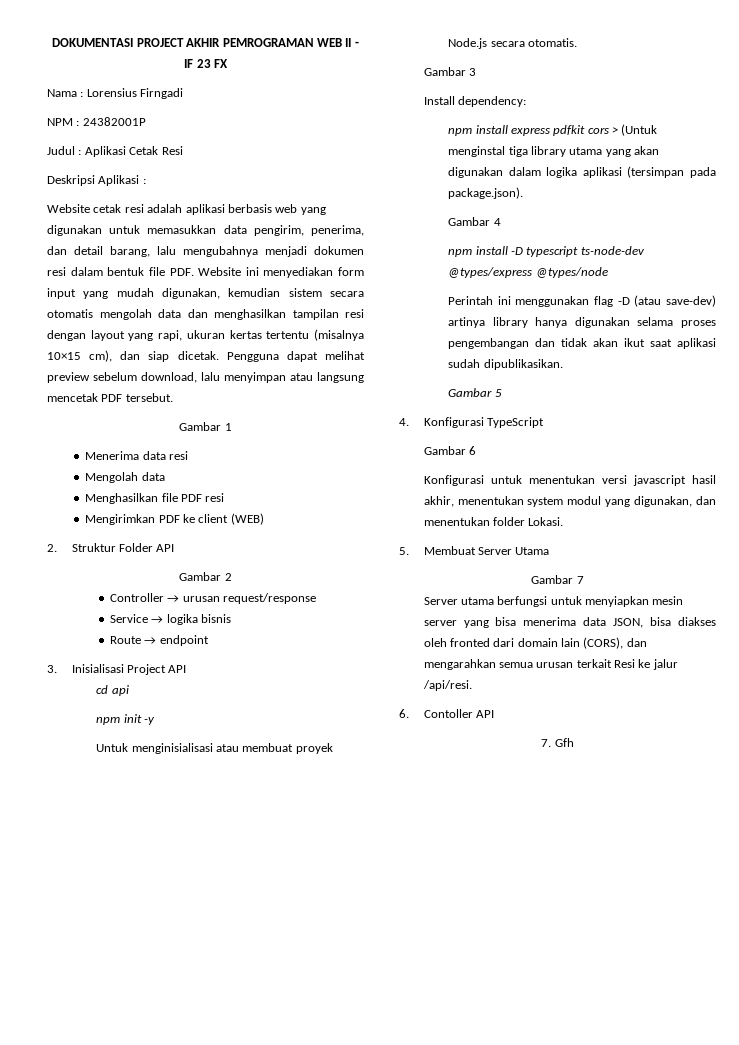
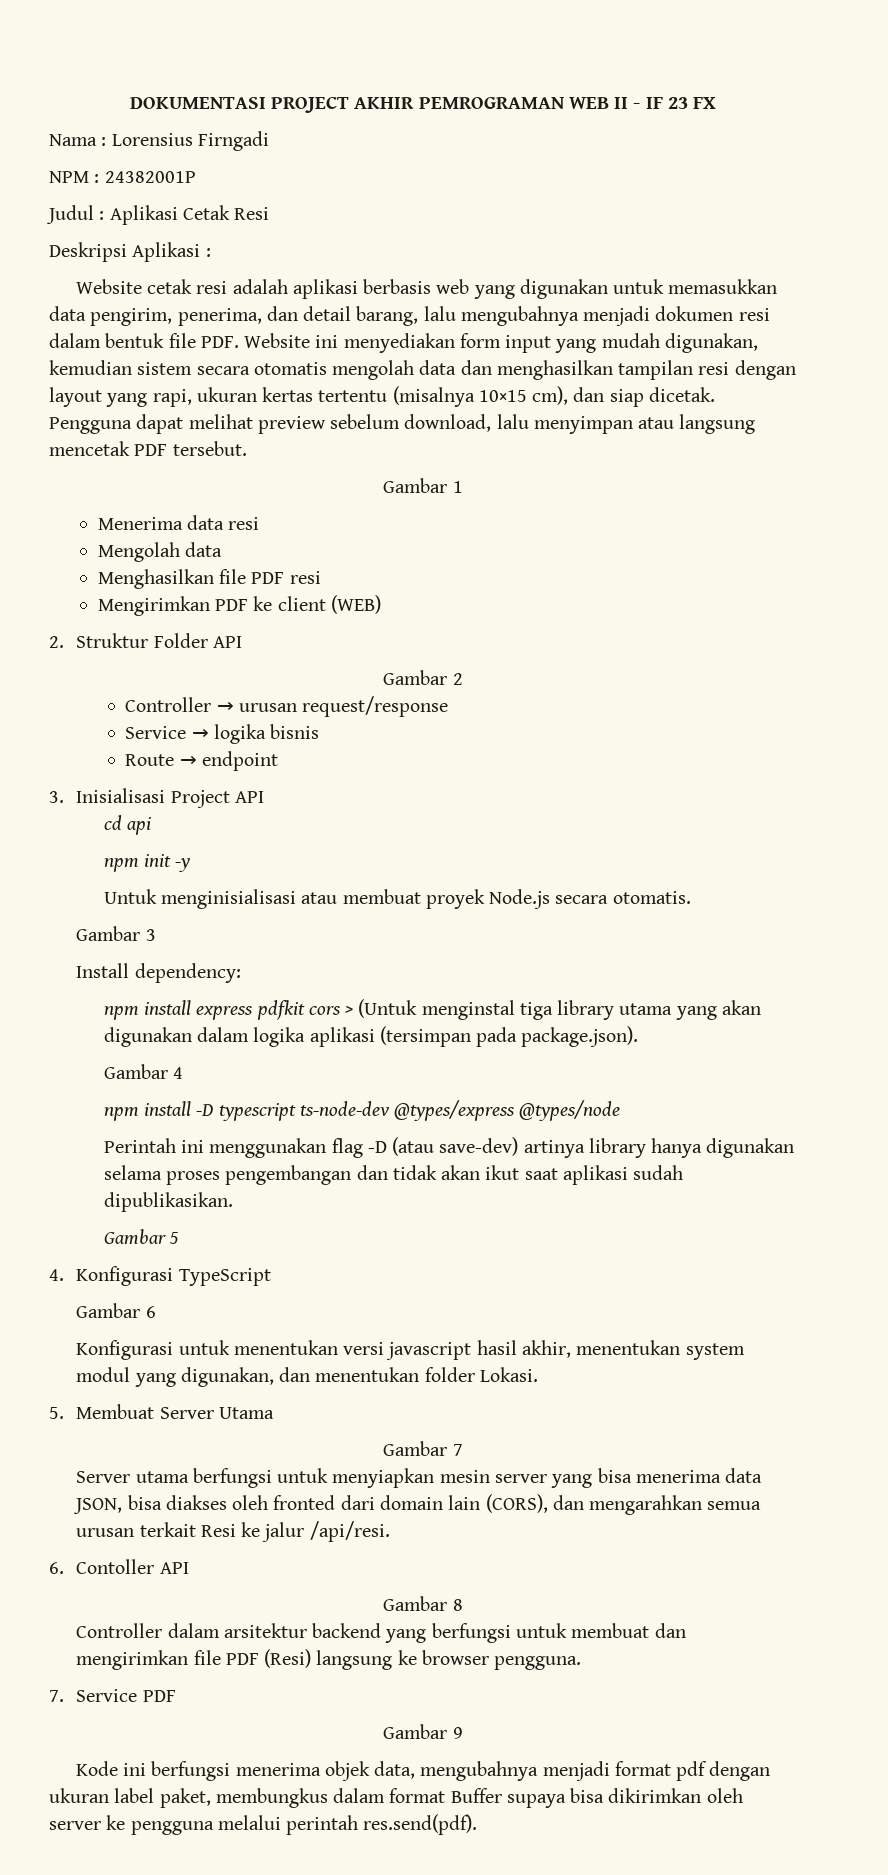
[541,738,574,747] 7. Gfh -> [383,1596,463,1611] [76,1623,686,1643] [76,1649,582,1670] [49,1689,176,1702] [383,1724,463,1739] [75,1761,771,1781] [49,1788,743,1808] [49,1814,478,1835] Gambar 8 // Controller dalam arsitektur backend yang berfungsi untuk membuat dan mengirimkan file PDF (Resi) langsung ke browser pengguna. // 7. Service PDF // Gambar 9 // Kode ini berfungsi menerima objek data, mengubahnya menjadi format pdf dengan ukuran label paket, membungkus dalam format Buffer supaya bisa dikirimkan oleh server ke pengguna melalui perintah res.send(pdf).

